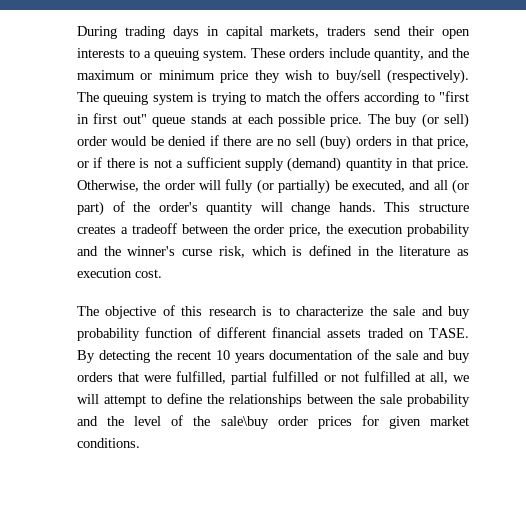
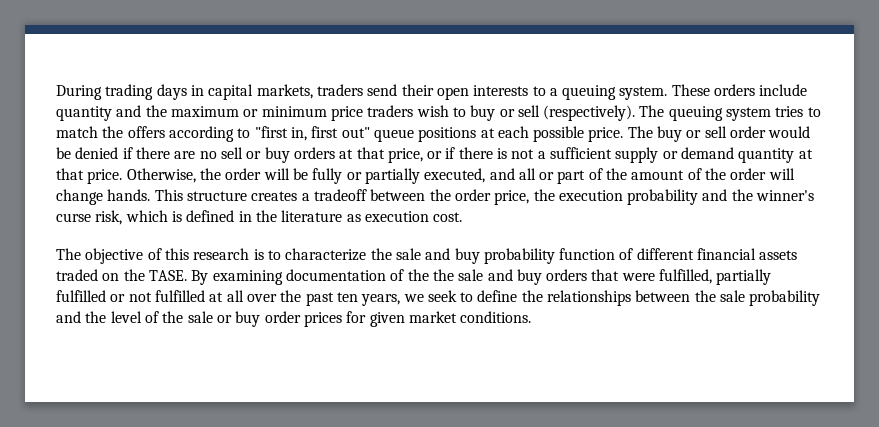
[374,48,424,61] quantity, -> [56,106,112,121] quantity
[254,70,280,83] they -> [367,105,414,117] traders
[335,70,381,83] buy/sell -> [470,105,540,121] buy or sell
[197,92,246,105] is trying -> [775,106,804,117] tries
[77,114,89,124] in -> [290,127,307,141] in,
[190,114,227,124] stands -> [418,127,477,142] positions
[421,113,470,128] (or sell) -> [686,126,727,138] or sell
[320,135,409,150] (buy) orders in -> [246,147,354,163] or buy orders at
[287,157,409,172] (demand) quantity in -> [662,147,813,163] or demand quantity at
[225,179,470,194] [77,201,254,216] fully (or partially) be executed, and all (or part) of the order's quantity -> [292,168,767,184] be fully or partially executed, and all or part of the amount of the order
(424, 334) none -> [123,269,145,281] the
[98,350,265,363] detecting the recent 10 years -> [212,270,283,285] examining
(392, 355) none -> [432,269,454,281] the
[231,372,268,385] partial -> [716,269,772,285] partially
[429,372,469,384] [77,394,146,407] all, we will attempt -> [226,290,457,306] all over the past ten years, we seek
[220,416,269,429] sale\buy -> [187,311,261,327] sale or buy

